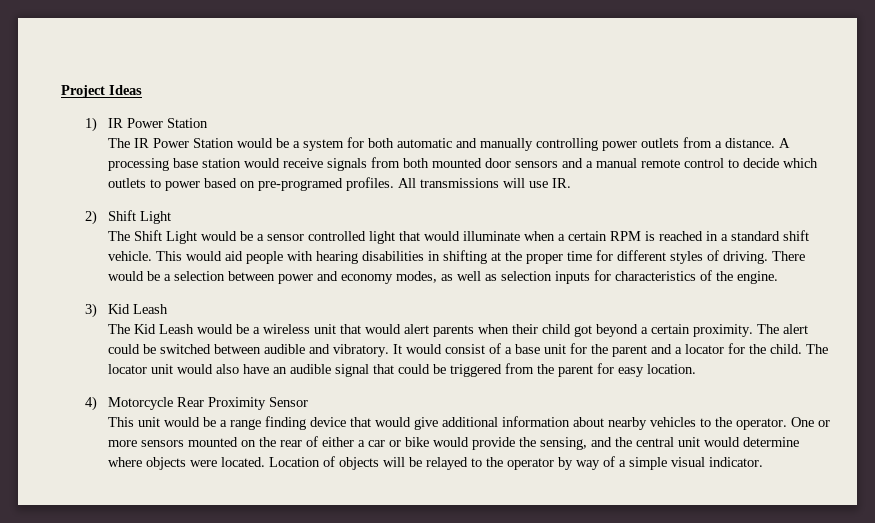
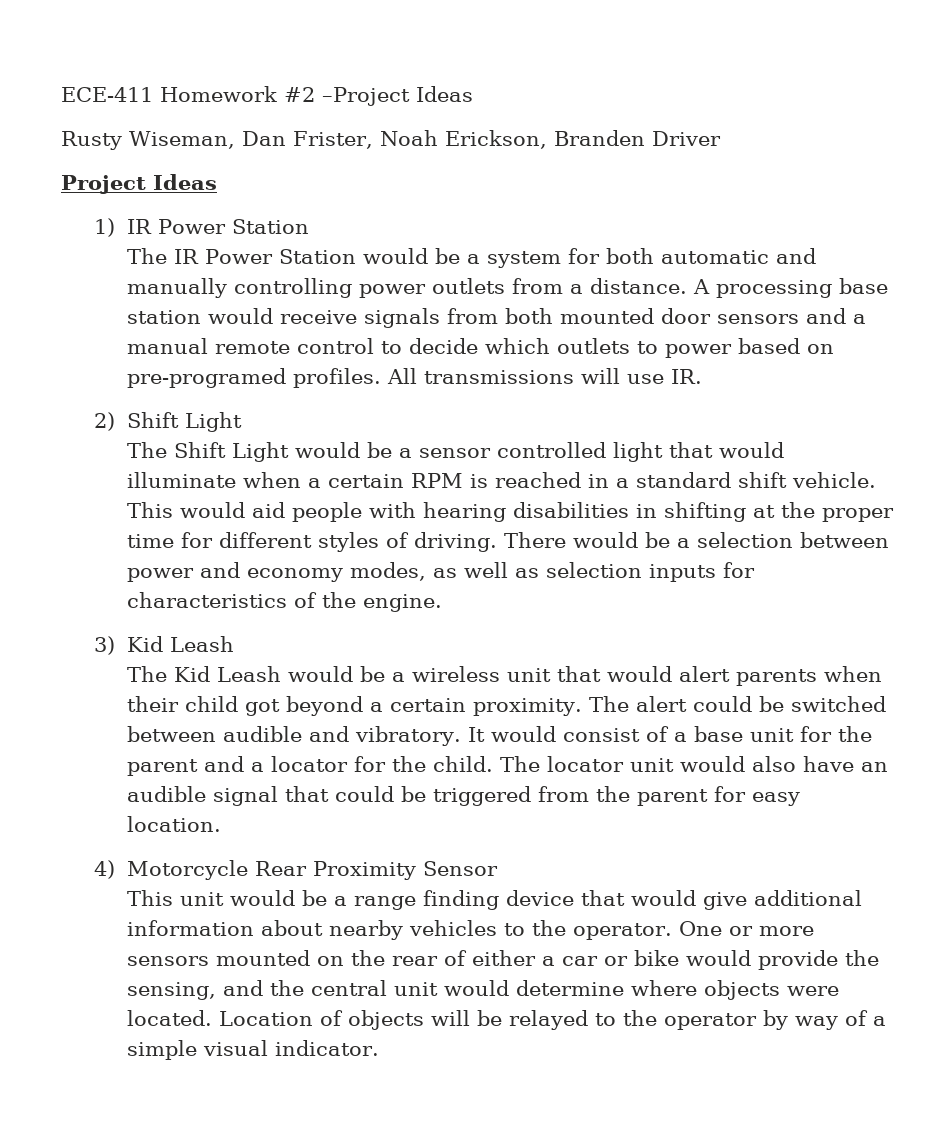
(61, 91) none -> [61,86,473,106] [61,130,721,150] ECE-411 Homework #2 –Project Ideas // Rusty Wiseman, Dan Frister, Noah Erickson, Branden Driver //

